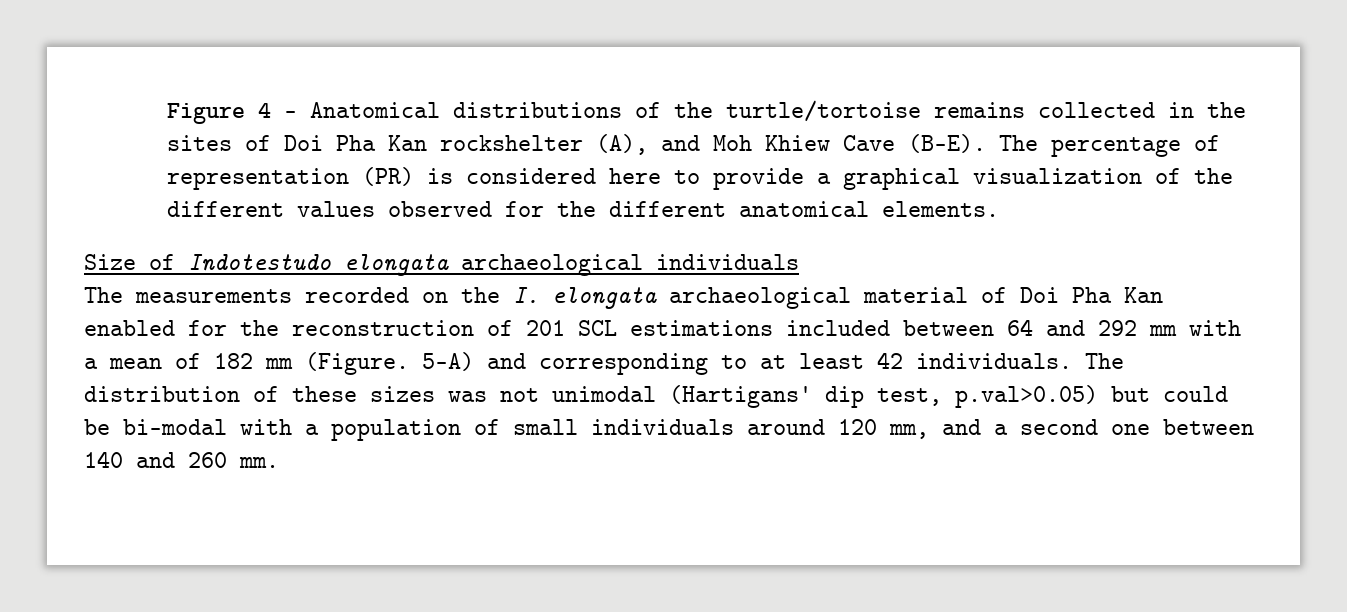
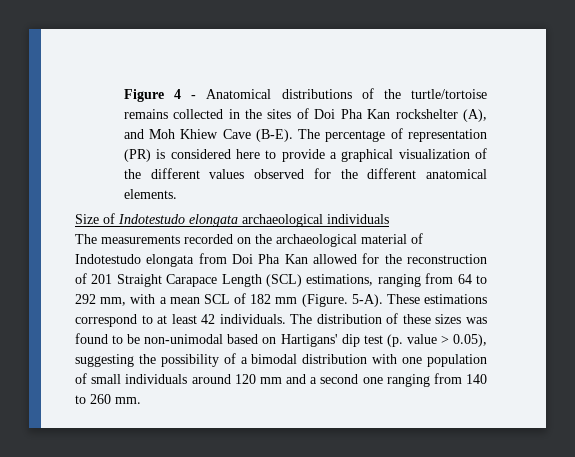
[513,287,657,309] I. elongata -> (272, 239) none
[1020,287,1163,303] [84,320,175,336] Doi Pha Kan enabled -> [75,253,357,267] Indotestudo elongata from Doi Pha Kan allowed
[578,319,1177,336] SCL estimations included between 64 and 292 mm -> [116,273,487,287] [75,294,127,306] Straight Carapace Length (SCL) estimations, ranging from 64 to 292 mm,
(162, 363) none -> [203,294,230,304] SCL
[422,352,708,375] 5-A) and corresponding -> [351,294,488,307] [75,314,137,327] 5-A). These estimations correspond
[500,385,1228,408] [84,419,319,435] not unimodal (Hartigans' dip test, p.val>0.05) but could be bi-modal with a -> [75,333,487,347] [75,353,423,367] found to be non-unimodal based on Hartigans' dip test (p. value > 0.05), suggesting the possibility of a bimodal distribution with one
[889,424,929,439] mm, -> [259,377,282,384] mm
[1163,419,1254,435] [84,451,175,468] between 140 and -> [386,373,487,387] [75,395,86,404] ranging from 140 to

